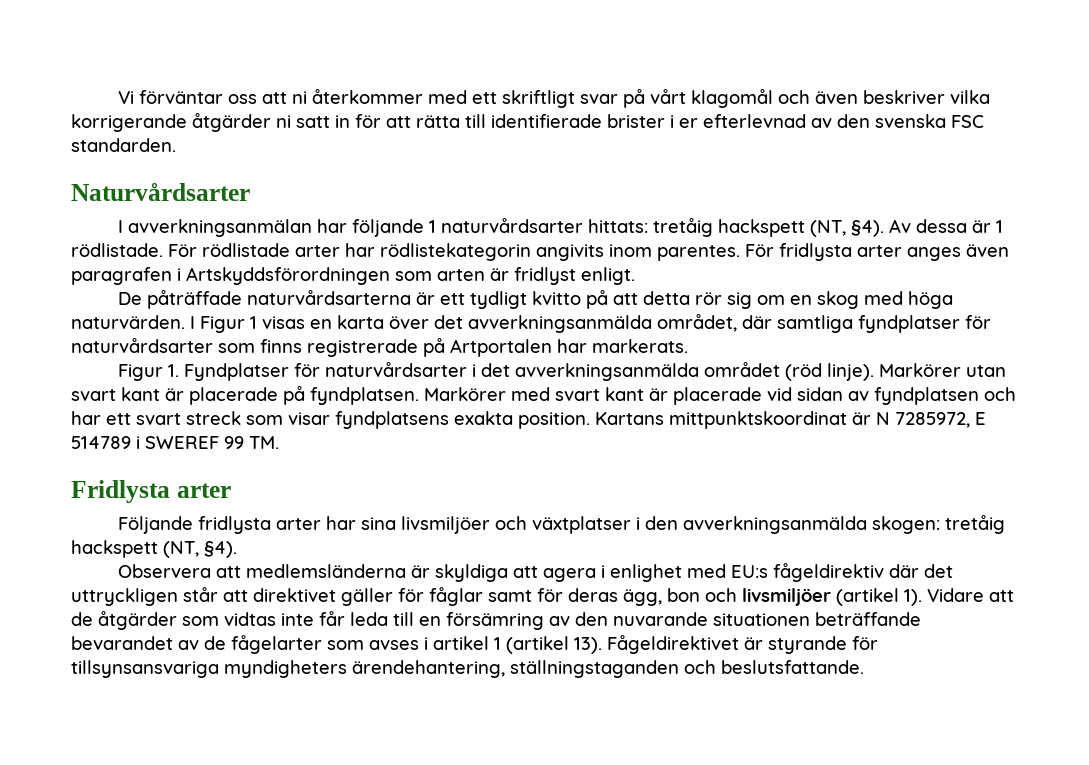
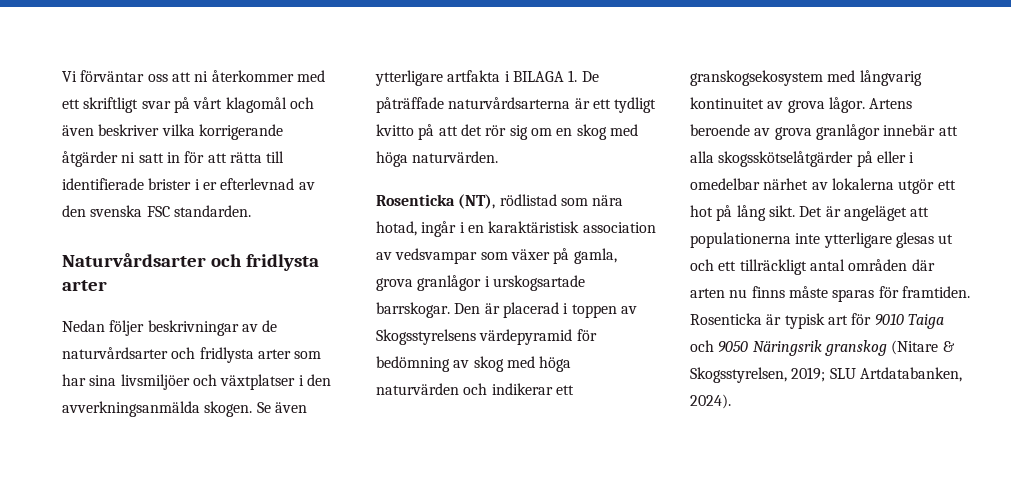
[118,218,1004,237] [71,243,1009,261] [71,267,635,285] // I avverkningsanmälan har följande 1 naturvårdsarter hittats: tretåig hackspett (NT, §4). Av dessa är 1 rödlistade. För rödlistade arter har rödlistekategorin angivits inom parentes. För fridlysta arter anges även paragrafen i Artskyddsförordningen som arten är fridlyst enligt. // -> [210,254,319,271] [62,280,107,291] [62,320,278,336] [62,347,322,363] [62,374,331,390] [62,401,307,417] [375,70,578,86] och fridlysta arter // Nedan följer beskrivningar av de naturvårdsarter och fridlysta arter som har sina livsmiljöer och växtplatser i den avverkningsanmälda skogen. Se även ytterligare artfakta i BILAGA 1.
[643,291,691,305] detta -> [460,124,482,136] det
[190,314,991,333] [71,338,688,357] [118,362,1007,381] [71,386,1016,405] [71,411,986,429] [71,436,279,449] [71,480,231,503] [118,515,1006,534] [71,540,237,558] [118,563,954,582] [71,587,1014,606] [71,611,921,630] [71,635,878,654] [71,660,864,678] I Figur 1 visas en karta över det avverkningsanmälda området, där samtliga fyndplatser för naturvårdsarter som finns registrerade på Artportalen har markerats. // Figur 1. Fyndplatser för naturvårdsarter i det avverkningsanmälda området (röd linje). Markörer utan svart kant är placerade på fyndplatsen. Markörer med svart kant är placerade vid sidan av fyndplatsen och har ett svart streck som visar fyndplatsens exakta position. Kartans mittpunktskoordinat är N 7285972, E 514789 i SWEREF 99 TM. // Fridlysta arter // Följande fridlysta arter har sina livsmiljöer och växtplatser i den avverkningsanmälda skogen: tretåig hackspett (NT, §4). // Observera att medlemsländerna är skyldiga att agera i enlighet med EU:s fågeldirektiv där det uttryckligen står att direktivet gäller för fåglar samt för deras ägg, bon och livsmiljöer (artikel 1). Vidare att de åtgärder som vidtas inte får leda till en försämring av den nuvarande situationen beträffande bevarandet av de fågelarter som avses i artikel 1 (artikel 13). Fågeldirektivet är styrande för tillsynsansvariga myndigheters ärendehantering, ställningstaganden och beslutsfattande. -> [376,194,624,209] [376,221,656,237] [376,248,617,264] [376,275,585,291] [376,302,637,318] [376,329,597,345] [376,356,572,372] [376,383,574,395] [690,70,922,86] [690,97,913,113] [690,124,958,140] [690,151,915,167] [690,178,956,194] [690,205,930,221] [690,232,954,248] [690,259,935,275] [690,286,970,302] [690,313,944,329] [690,340,955,356] [690,367,962,383] [690,394,731,409] // Rosenticka (NT), rödlistad som nära hotad, ingår i en karaktäristisk association av vedsvampar som växer på gamla, grova granlågor i urskogsartade barrskogar. Den är placerad i toppen av Skogsstyrelsens värdepyramid för bedömning av skog med höga naturvärden och indikerar ett granskogsekosystem med långvarig kontinuitet av grova lågor. Artens beroende av grova granlågor innebär att alla skogsskötselåtgärder på eller i omedelbar närhet av lokalerna utgör ett hot på lång sikt. Det är angeläget att populationerna inte ytterligare glesas ut och ett tillräckligt antal områden där arten nu finns måste sparas för framtiden. Rosenticka är typisk art för 9010 Taiga och 9050 Näringsrik granskog (Nitare & Skogsstyrelsen, 2019; SLU Artdatabanken, 2024).

